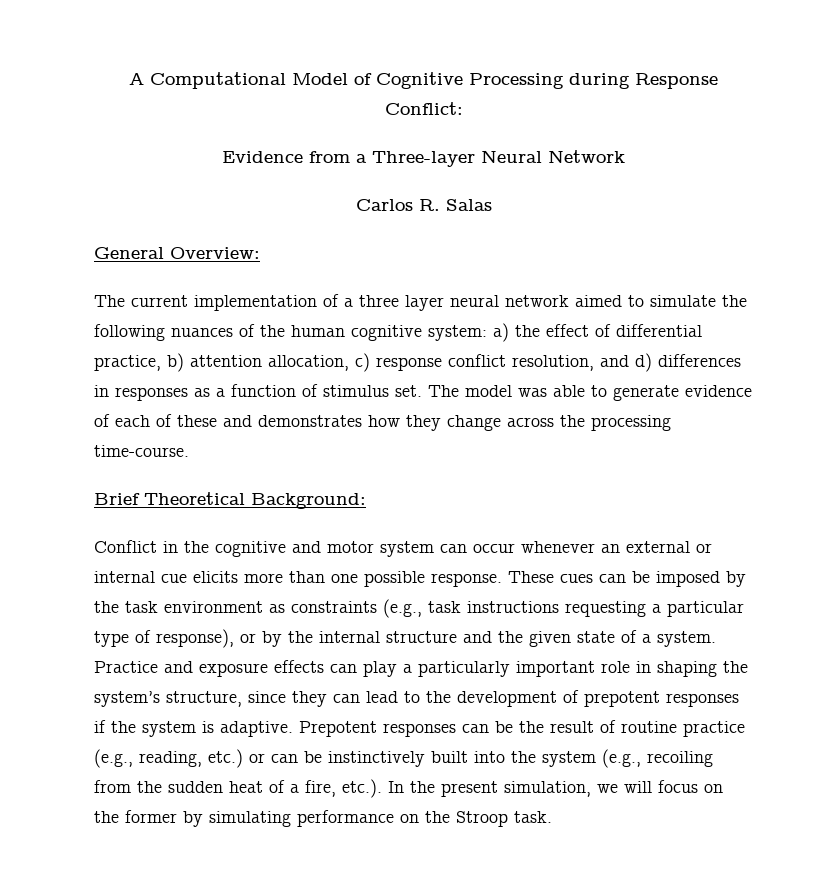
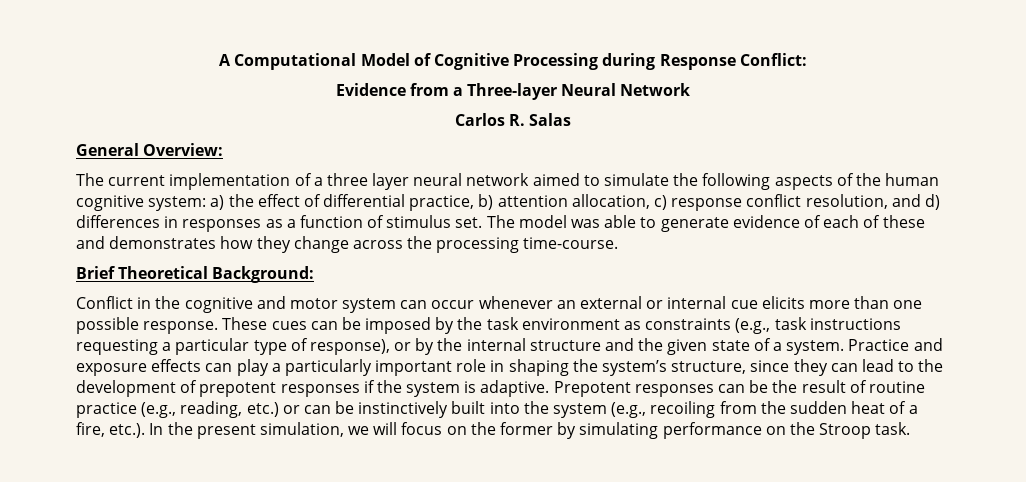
[171,328,233,337] nuances -> [774,175,833,190] aspects

